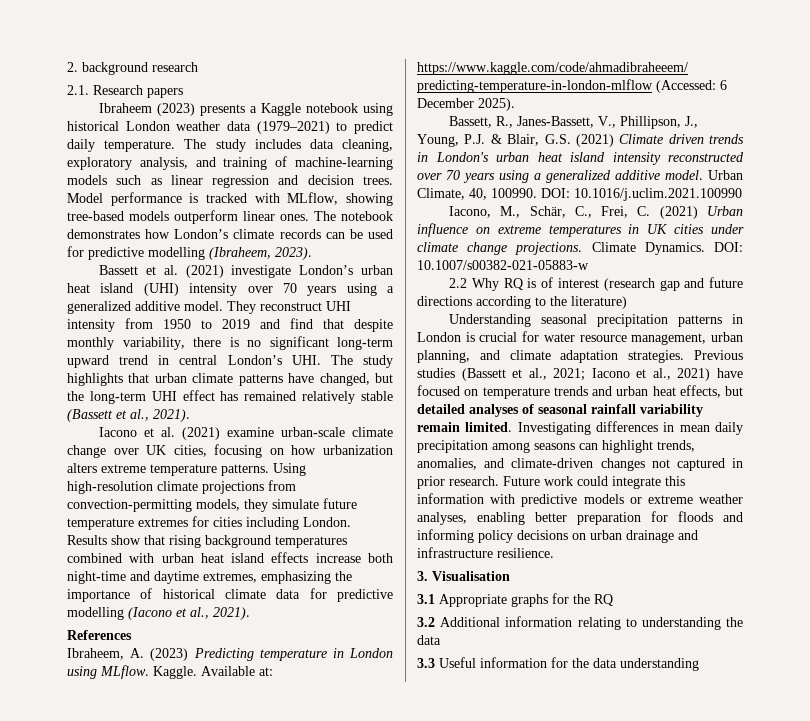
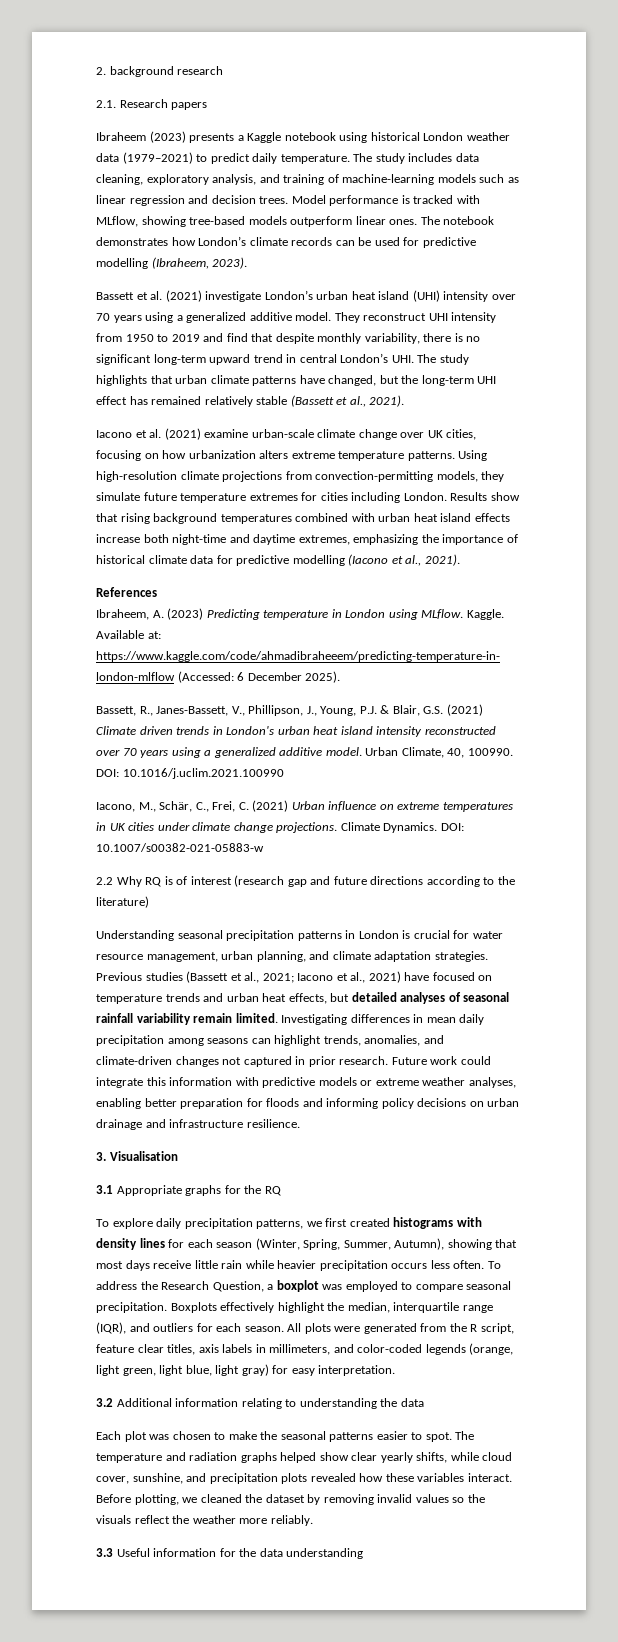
(613, 600) none -> [96,1217,482,1229] [96,1238,518,1250] [96,1260,501,1271] [96,1280,512,1292] [96,1302,493,1313] [96,1322,514,1334] [96,1343,514,1355] [96,1364,396,1376] // To explore daily precipitation patterns, we first created histograms with density lines for each season (Winter, Spring, Summer, Autumn), showing that most days receive little rain while heavier precipitation occurs less often. To address the Research Question, a boxplot was employed to compare seasonal precipitation. Boxplots effectively highlight the median, interquartile range (IQR), and outliers for each season. All plots were generated from the R script, feature clear titles, axis labels in millimeters, and color-coded legends (orange, light green, light blue, light gray) for easy interpretation.
(441, 640) none -> [96,1431,475,1442] [96,1452,513,1463] [96,1473,512,1484] [96,1494,485,1505] [96,1515,313,1526] // Each plot was chosen to make the seasonal patterns easier to spot. The temperature and radiation graphs helped show clear yearly shifts, while cloud cover, sunshine, and precipitation plots revealed how these variables interact. Before plotting, we cleaned the dataset by removing invalid values so the visuals reflect the weather more reliably.

